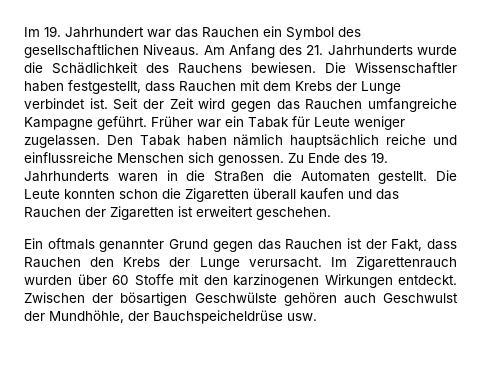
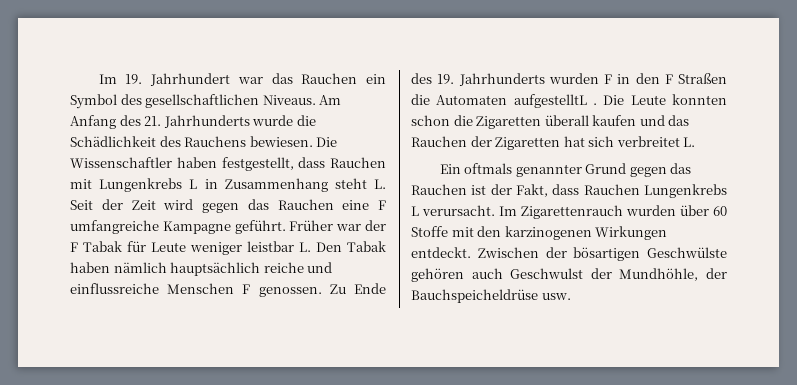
[263,81,401,94] [24,98,108,109] dem Krebs der Lunge verbindet ist. -> [99,178,386,192] Lungenkrebs L in Zusammenhang steht L.
(363, 104) none -> [342,200,386,210] eine F
[225,116,244,127] ein -> [365,220,387,231] [70,242,78,252] der F
[24,135,100,148] zugelassen. -> [247,241,311,252] leistbar L.
[188,152,214,163] sich -> [242,284,251,294] F
[117,170,206,182] waren in die -> [548,73,673,84] wurden F in den F
[378,171,428,184] gestellt. -> [513,94,597,108] aufgestelltL .
[178,206,331,220] ist erweitert geschehen. -> [563,136,696,147] hat sich verbreitet L.
[90,257,240,270] den Krebs der Lunge -> [644,184,727,198] [411,206,419,216] Lungenkrebs L

